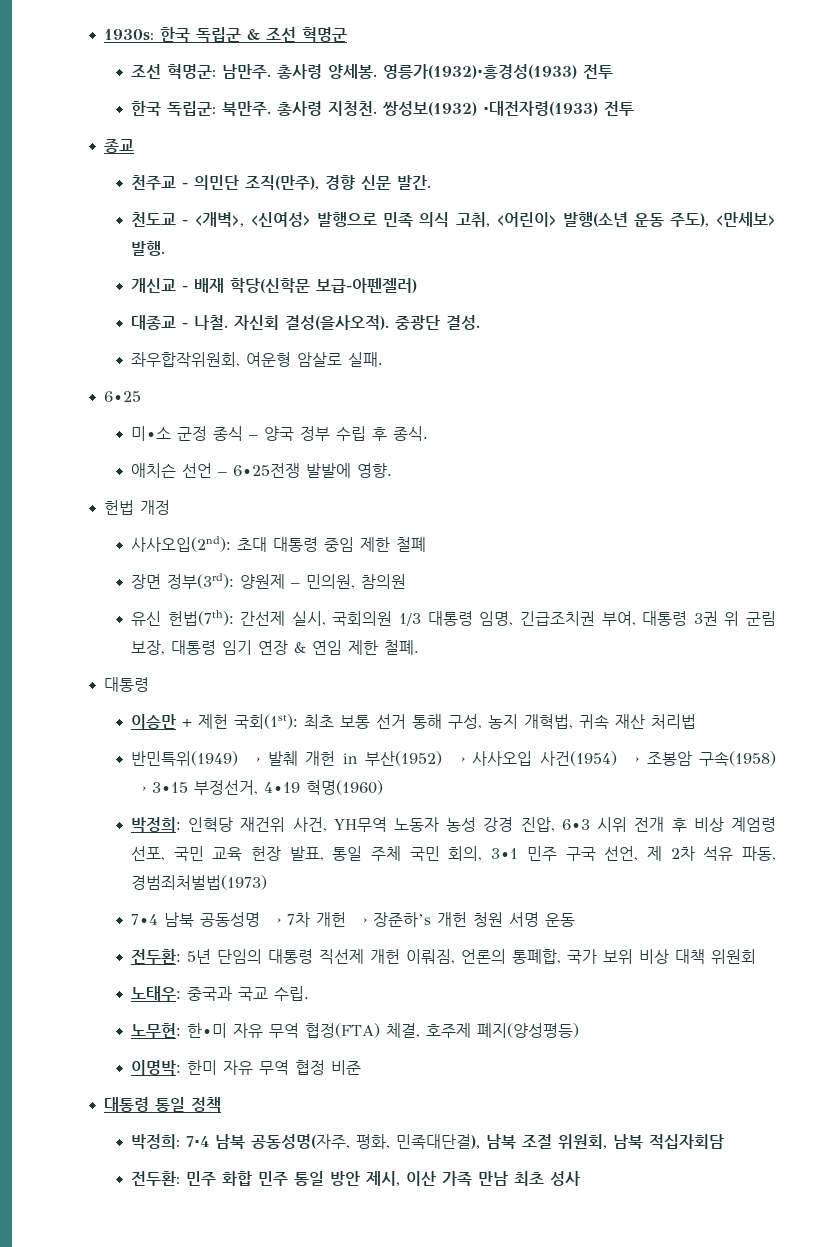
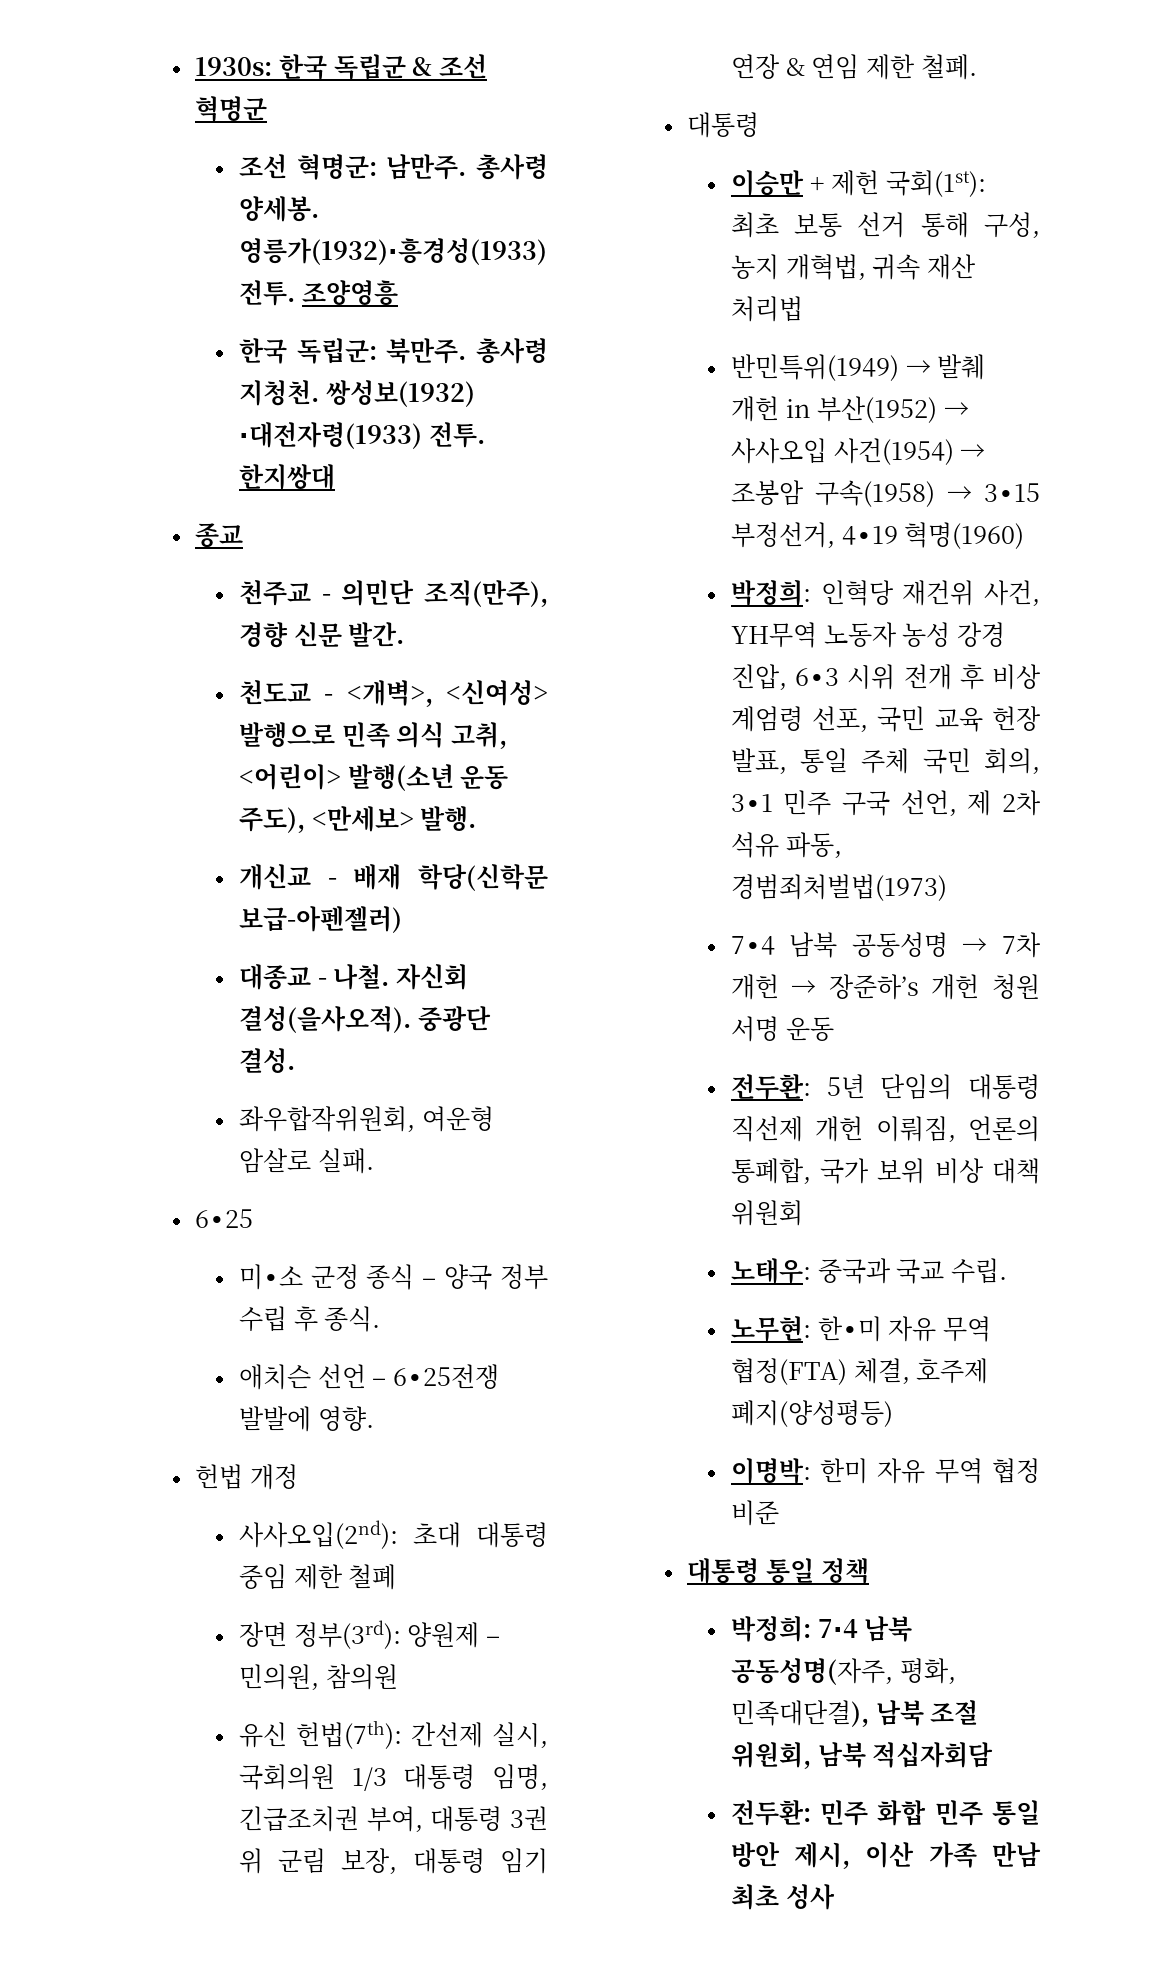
[582,64,613,79] 전투 -> [238,280,398,306] 전투. 조양영흥
[603,101,634,116] 전투 -> [428,422,485,448] [238,464,335,490] 전투. 한지쌍대

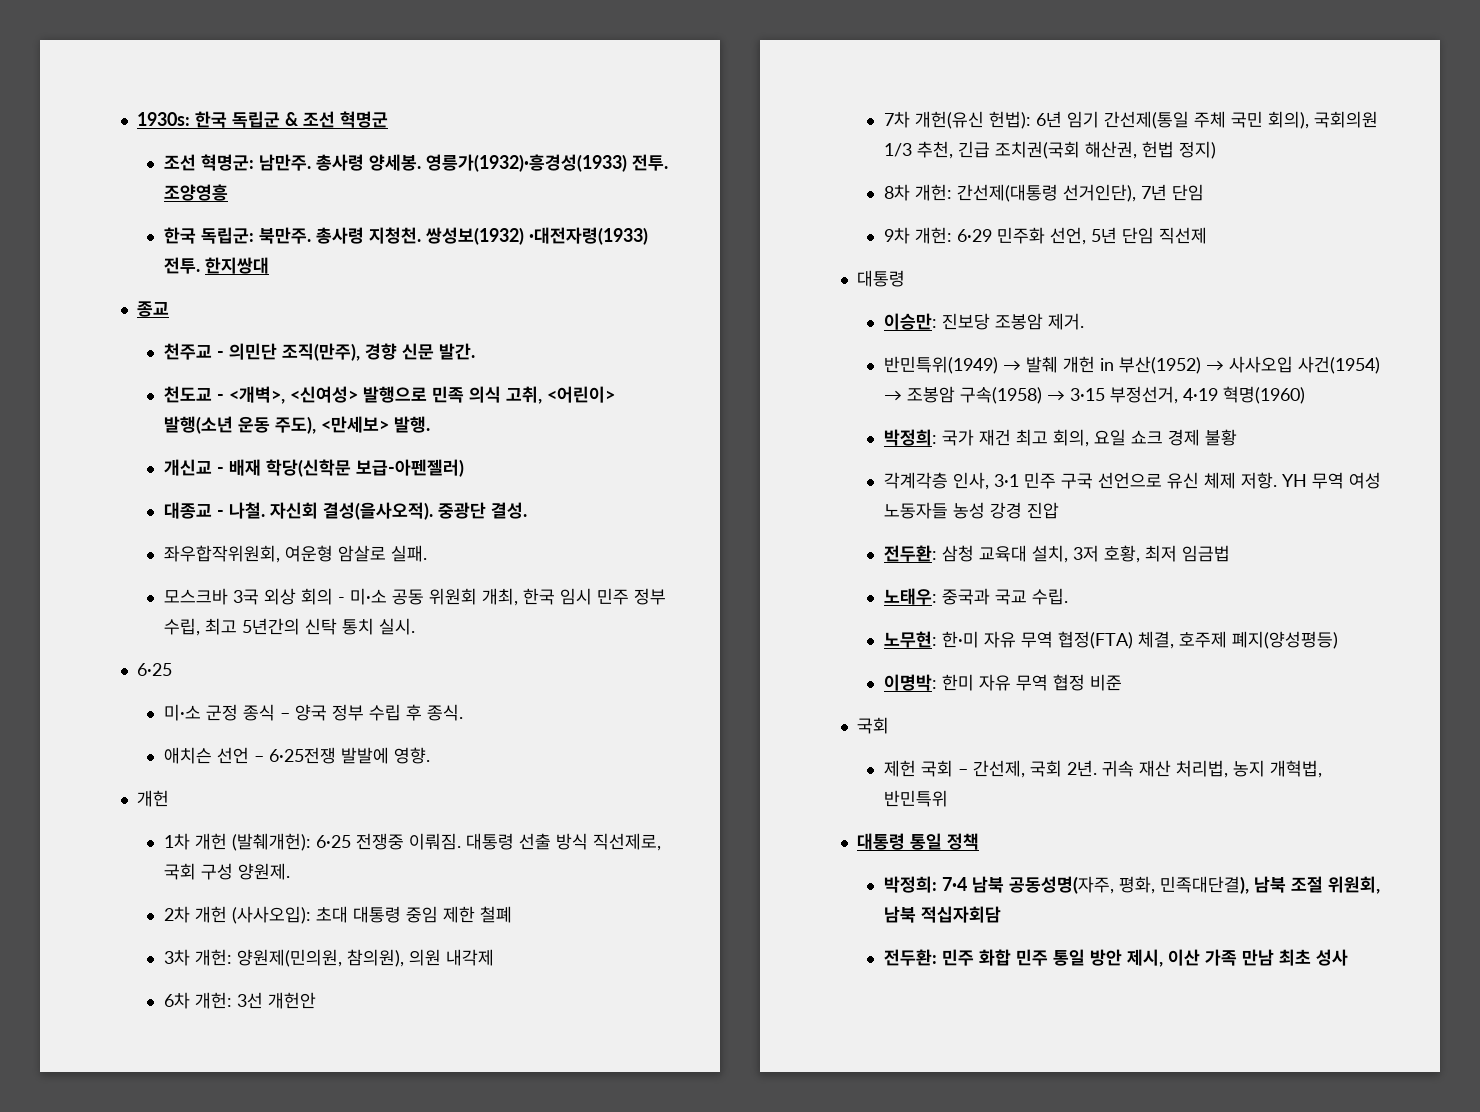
(374, 1161) none -> [163,588,666,606] [163,618,415,636] // 모스크바 3국 외상 회의 - 미∙소 공동 위원회 개최, 한국 임시 민주 정부 수립, 최고 5년간의 신탁 통치 실시.
[195,1464,298,1490] [238,1520,398,1549] 헌법 개정 // 사사오입(2nd): -> [136,790,169,807] [163,833,661,851] [163,863,290,880] [163,906,311,924] 개헌 // 1차 개헌 (발췌개헌): 6∙25 전쟁중 이뤄짐. 대통령 선출 방식 직선제로, 국회 구성 양원제. // 2차 개헌 (사사오입):
[238,1620,501,1649] [238,1664,398,1691] [238,1720,548,1749] [238,1764,548,1791] [238,1806,548,1833] [238,1848,548,1875] [730,54,977,80] [687,112,760,138] [730,170,987,197] [730,212,1040,239] [730,254,977,281] [730,296,803,322] 장면 정부(3rd): 양원제 – 민의원, 참의원 // 유신 헌법(7th): 간선제 실시, 국회의원 1/3 대통령 임명, 긴급조치권 부여, 대통령 3권 위 군림 보장, 대통령 임기 연장 & 연임 제한 철폐. // 대통령 // 이승만 + 제헌 국회(1st): 최초 보통 선거 통해 구성, 농지 개혁법, 귀속 재산 처리법 -> [163,949,494,967] [163,992,316,1009] [883,111,1378,129] [883,141,1216,159] [883,184,1204,202] [883,227,1207,245] [856,270,905,287] [883,313,1084,330] 3차 개헌: 양원제(민의원, 참의원), 의원 내각제 // 6차 개헌: 3선 개헌안 // 7차 개헌(유신 헌법): 6년 임기 간선제(통일 주체 국민 회의), 국회의원 1/3 추천, 긴급 조치권(국회 해산권, 헌법 정지) // 8차 개헌: 간선제(대통령 선거인단), 7년 단임 // 9차 개헌: 6∙29 민주화 선언, 5년 단임 직선제 // 대통령 // 이승만: 진보당 조봉암 제거.
[820,580,1040,607] [730,622,1006,648] [730,664,1041,691] [730,706,1041,733] [730,748,1040,775] [730,790,1041,817] [730,832,842,859] [730,874,947,901] [730,932,1041,958] [730,974,1040,1000] [730,1016,834,1042] [730,1074,1040,1100] [730,1116,1040,1143] [730,1158,1040,1185] [730,1200,803,1226] 인혁당 재건위 사건, YH무역 노동자 농성 강경 진압, 6∙3 시위 전개 후 비상 계엄령 선포, 국민 교육 헌장 발표, 통일 주체 국민 회의, 3∙1 민주 구국 선언, 제 2차 석유 파동, 경범죄처벌법(1973) // 7∙4 남북 공동성명 → 7차 개헌 → 장준하’s 개헌 청원 서명 운동 // 전두환: 5년 단임의 대통령 직선제 개헌 이뤄짐, 언론의 통폐합, 국가 보위 비상 대책 위원회 -> [941,429,1237,447] [883,472,1381,490] [883,502,1059,519] [883,545,1230,563] 국가 재건 최고 회의, 요일 쇼크 경제 불황 // 각계각층 인사, 3∙1 민주 구국 선언으로 유신 체제 저항. YH 무역 여성 노동자들 농성 강경 진압 // 전두환: 삼청 교육대 설치, 3저 호황, 최저 임금법
(779, 1513) none -> [856,717,889,734] [883,760,1322,778] [883,790,948,807] // 국회 // 제헌 국회 – 간선제, 국회 2년. 귀속 재산 처리법, 농지 개혁법, 반민특위

